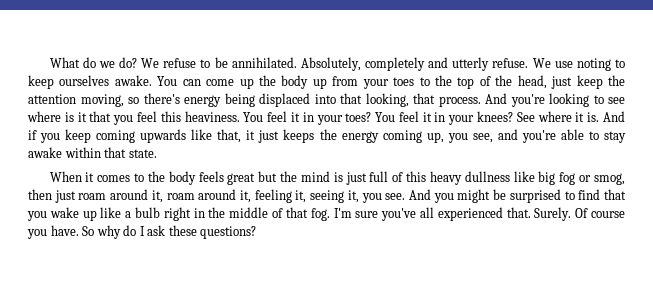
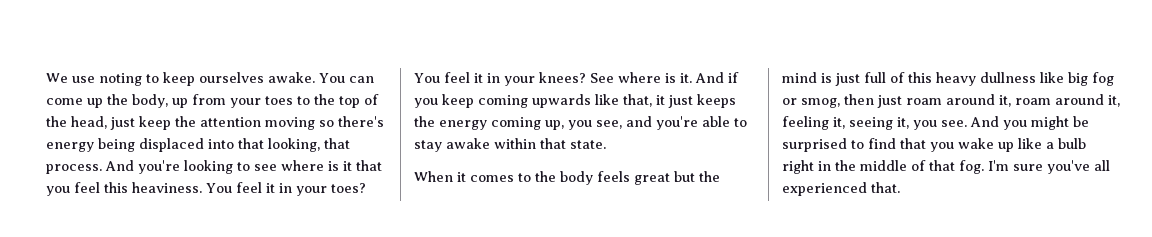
[49,57,529,71] What do we do? We refuse to be annihilated. Absolutely, completely and utterly refuse. -> (46, 78) none
[281,75,309,89] body -> [132,94,168,108] body,
[80,94,124,107] moving, -> [265,117,315,130] moving
[575,112,600,122] it is. -> [664,73,692,83] is it.
[534,207,625,221] [27,225,257,239] Surely. Of course you have. So why do I ask these questions? -> (900, 187) none

